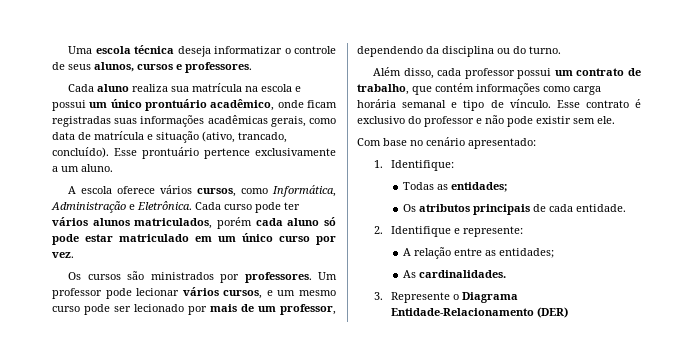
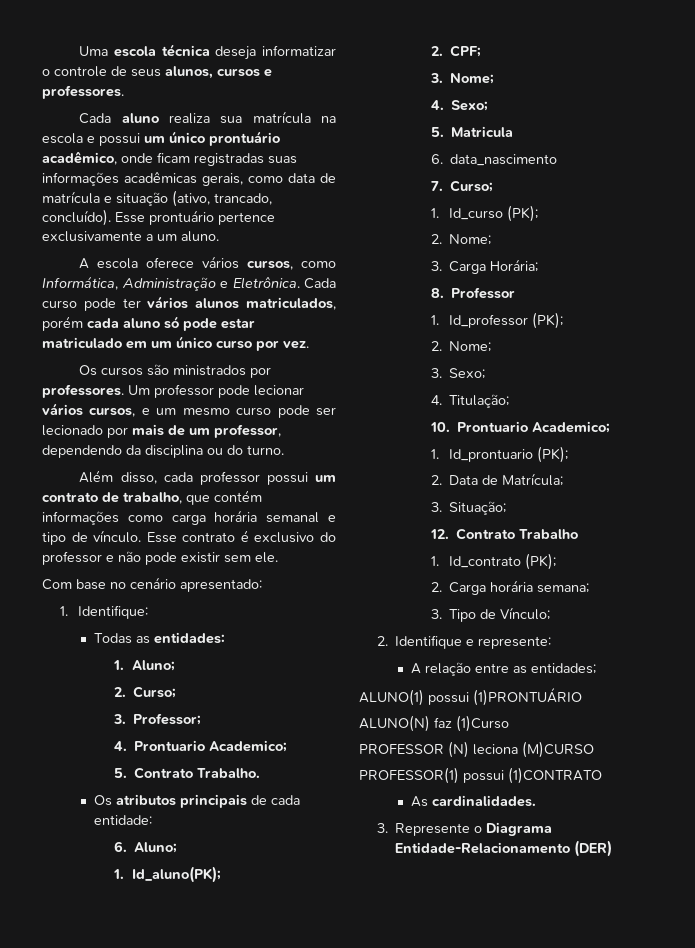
[451,182,508,192] entidades; -> [154,632,226,644] [113,660,176,671] [114,686,177,698] [113,713,202,725] [114,740,288,752] [114,767,261,779] entidades: // 1. Aluno; // 2. Curso; // 3. Professor; // 4. Prontuario Academico; // 5. Contrato Trabalho.
[576,204,627,212] entidade. -> [94,815,153,825] [114,841,178,853] [113,866,222,883] [431,45,482,57] [430,73,495,84] [431,100,489,111] [431,126,514,137] [431,154,558,166] [431,180,494,192] [431,205,539,222] [431,234,492,245] [431,259,539,274] [431,287,516,299] [431,312,564,329] [431,341,492,352] [431,368,486,379] [431,394,510,408] [430,421,611,433] [431,446,569,463] [431,473,564,486] [431,501,507,515] [430,528,579,540] [431,553,557,570] [431,580,590,595] [431,607,551,622] entidade: // 6. Aluno; // 1. Id_aluno(PK); // 2. CPF; // 3. Nome; // 4. Sexo; // 5. Matricula // 6. data_nascimento // 7. Curso; // 1. Id_curso (PK); // 2. Nome; // 3. Carga Horária; // 8. Professor // 1. Id_professor (PK); // 2. Nome; // 3. Sexo; // 4. Titulação; // 10. Prontuario Academico; // 1. Id_prontuario (PK); // 2. Data de Matrícula; // 3. Situação; // 12. Contrato Trabalho // 1. Id_contrato (PK); // 2. Carga horária semana; // 3. Tipo de Vínculo;
(555, 253) none -> [359,687,582,706] [359,715,509,732] [359,741,594,758] [359,767,602,784] // ALUNO(1) possui (1)PRONTUÁRIO // ALUNO(N) faz (1)Curso // PROFESSOR (N) leciona (M)CURSO // PROFESSOR(1) possui (1)CONTRATO

